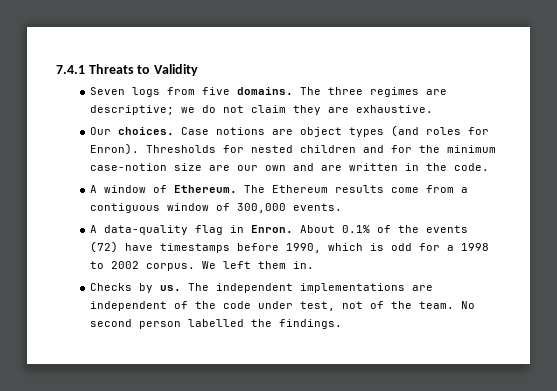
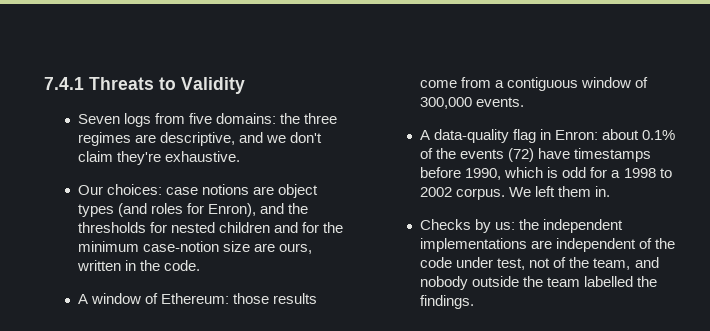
[236,87,321,95] domains. The -> [216,113,301,124] domains: the
[89,105,349,115] descriptive; we do not claim they are -> [160,132,323,146] [78,151,162,165] descriptive, and we don't claim they're
[117,127,209,135] choices. Case -> [107,184,199,195] choices: case
[89,143,216,155] Enron). Thresholds -> [208,203,309,217] [78,222,147,233] Enron), and the thresholds
[236,163,342,171] our own and are -> [279,243,313,254] ours,
[173,185,328,193] Ethereum. The Ethereum -> [161,293,270,304] Ethereum: those
[250,225,335,233] Enron. About -> [555,129,640,140] Enron: about
[159,283,209,291] us. The -> [495,219,540,230] us: the
[418,301,475,309] [89,319,181,329] team. No second person -> [593,257,659,270] [420,276,581,290] team, and nobody outside the team

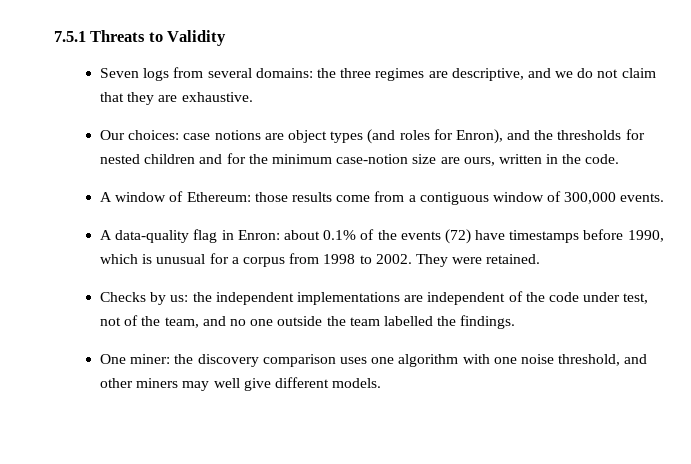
[44,77,84,90] 7.4.1 -> [54,31,86,42] 7.5.1
[189,113,213,124] five -> [207,68,252,78] several
[290,132,323,143] [78,151,162,165] don't claim they're -> [577,68,656,78] [100,92,178,105] do not claim that they are
[562,167,587,178] odd -> [156,254,206,264] unusual
[623,168,672,178] [420,186,611,200] 1998 to 2002 corpus. We left them in. -> [242,253,541,267] corpus from 1998 to 2002. They were retained.
[420,276,469,290] nobody -> [229,319,274,326] no one
(475, 302) none -> [100,354,648,367] [100,377,382,391] // One miner: the discovery comparison uses one algorithm with one noise threshold, and other miners may well give different models.

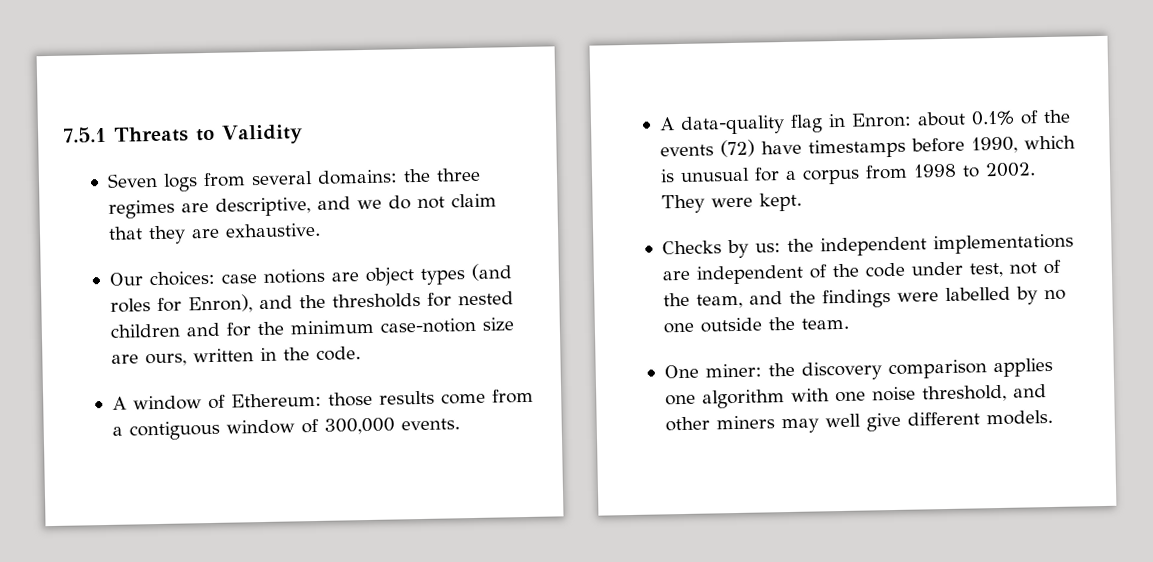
[486,254,541,264] retained. -> [759,192,803,212] kept.
[229,315,516,329] no one outside the team labelled the findings. -> [789,286,1067,309] [663,316,850,334] the findings were labelled by no one outside the team.
[339,357,367,364] uses -> [993,357,1054,378] applies

